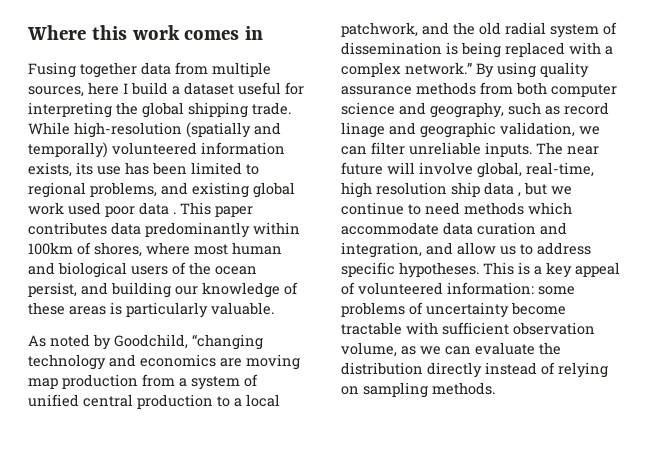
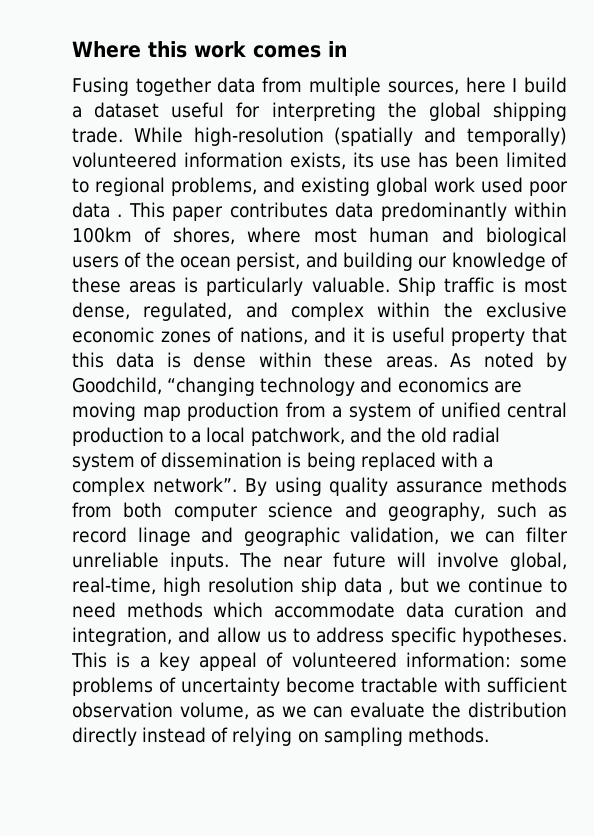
(274, 308) // -> [397,277,567,296] [72,302,567,321] [72,327,567,346] [72,352,438,368] Ship traffic is most dense, regulated, and complex within the exclusive economic zones of nations, and it is useful property that this data is dense within these areas.
[405,62,472,75] network.” -> [152,477,237,493] network”.

